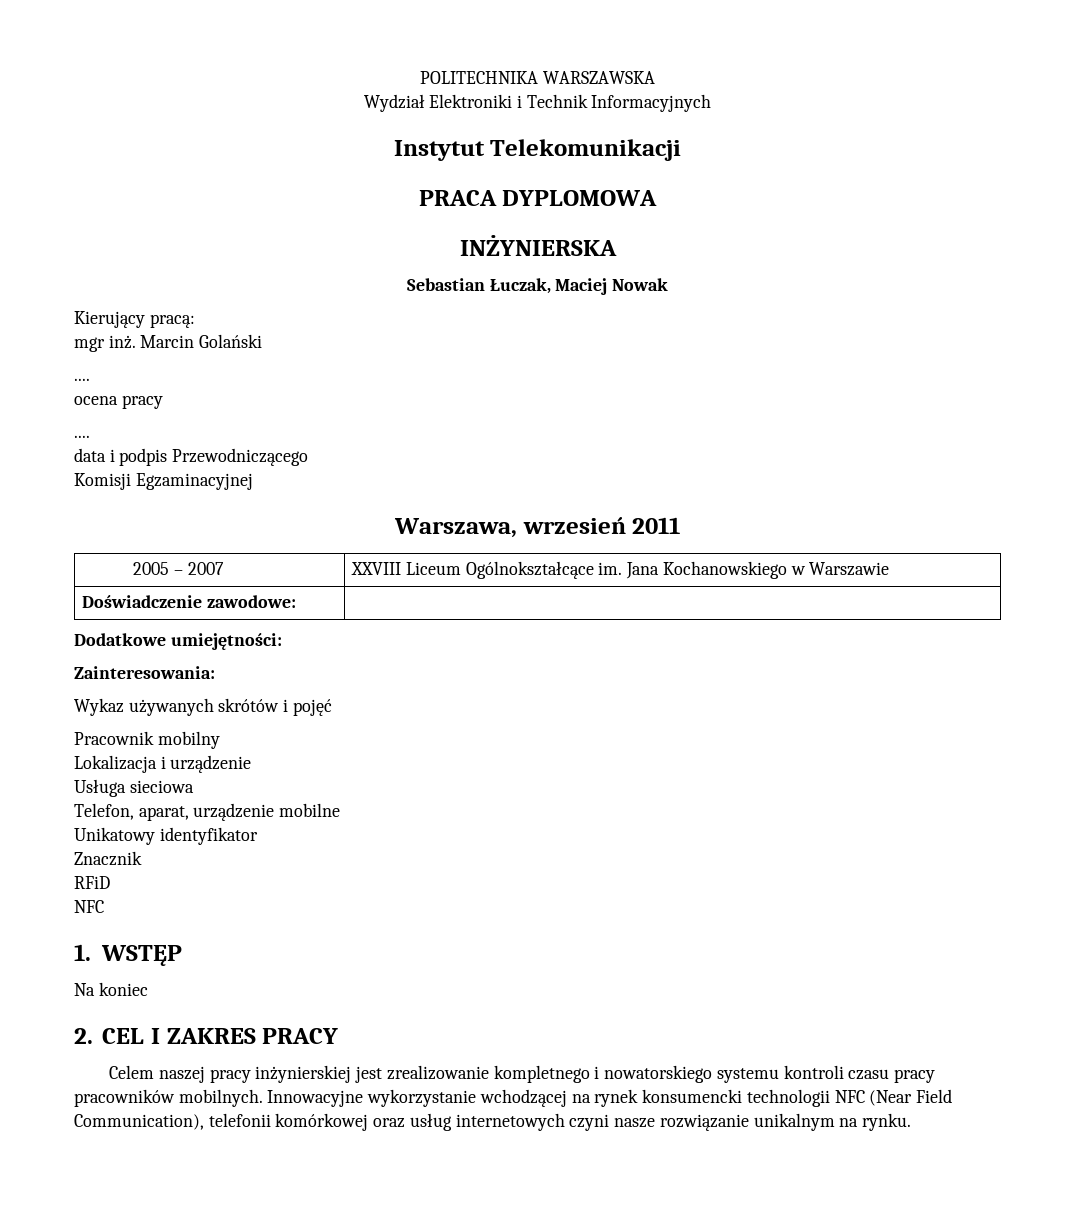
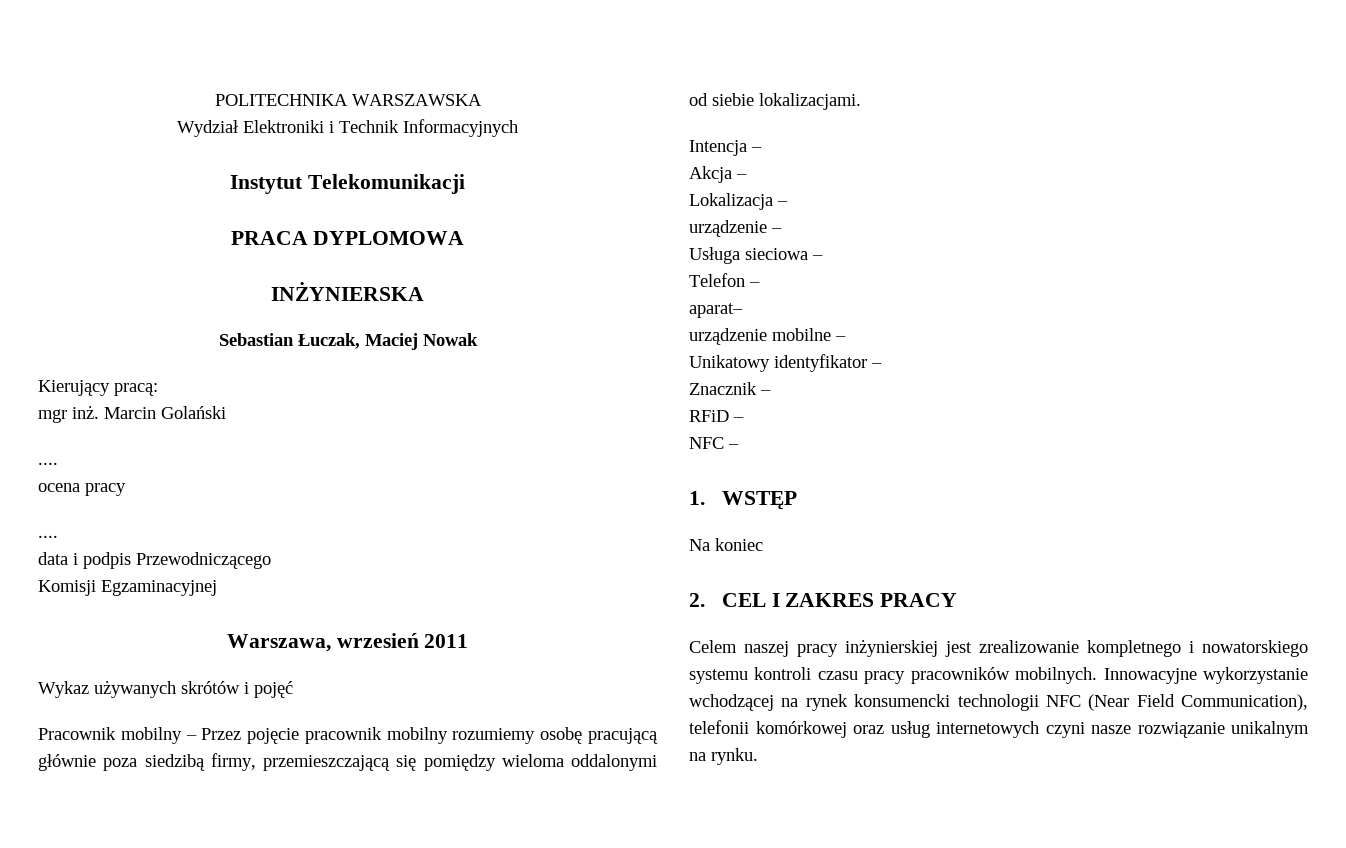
[133,562,224,575] [351,561,890,579] [82,595,296,608] [74,633,282,650] [74,666,215,679] // 2005 – 2007 | XXVIII Liceum Ogólnokształcące im. Jana Kochanowskiego w Warszawie // Doświadczenie zawodowe: | // Dodatkowe umiejętności: // Zainteresowania: -> (469, 641) none
(220, 740) none -> [185,727,658,744] [38,753,657,771] [689,93,861,110] [689,140,762,156] [689,166,747,183] – Przez pojęcie pracownik mobilny rozumiemy osobę pracującą głównie poza siedzibą firmy, przemieszczającą się pomiędzy wieloma oddalonymi od siebie lokalizacjami. // Intencja – // Akcja –
[160,755,252,773] i urządzenie -> [777,201,788,206] [689,220,782,237] – // urządzenie –
[74,803,189,821] // Telefon, aparat, -> [812,255,823,260] [689,273,760,287] [689,303,743,318] – // Telefon – // aparat– //
(341, 810) none -> [835,336,846,341] –
(258, 836) none -> [871,363,882,368] –
(142, 858) none -> [760,390,771,395] –
[74,900,104,913] // NFC -> [733,417,744,422] [689,437,739,449] – // NFC –

